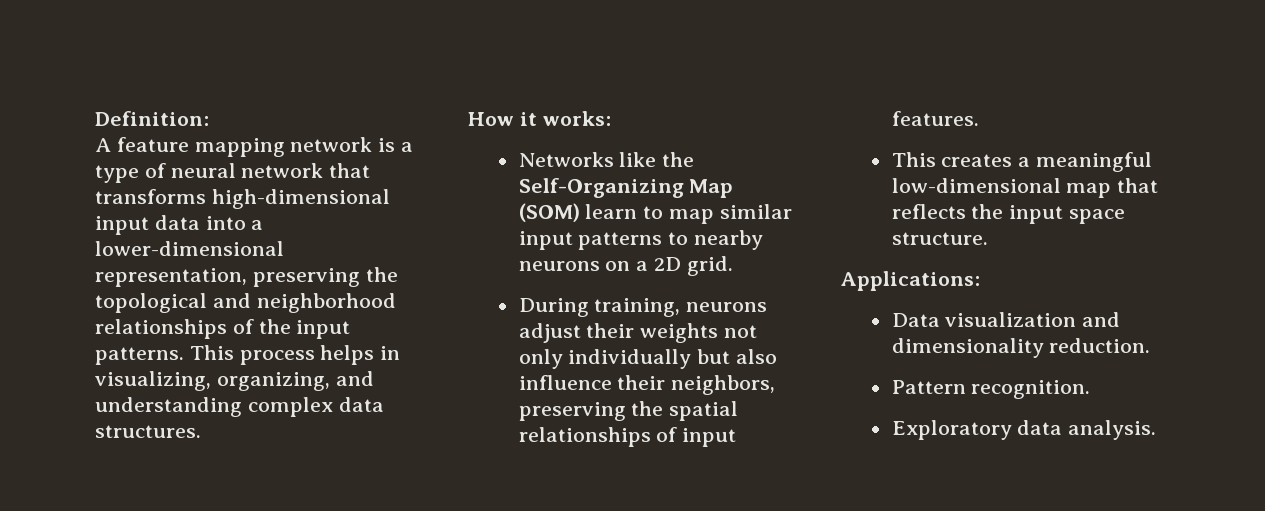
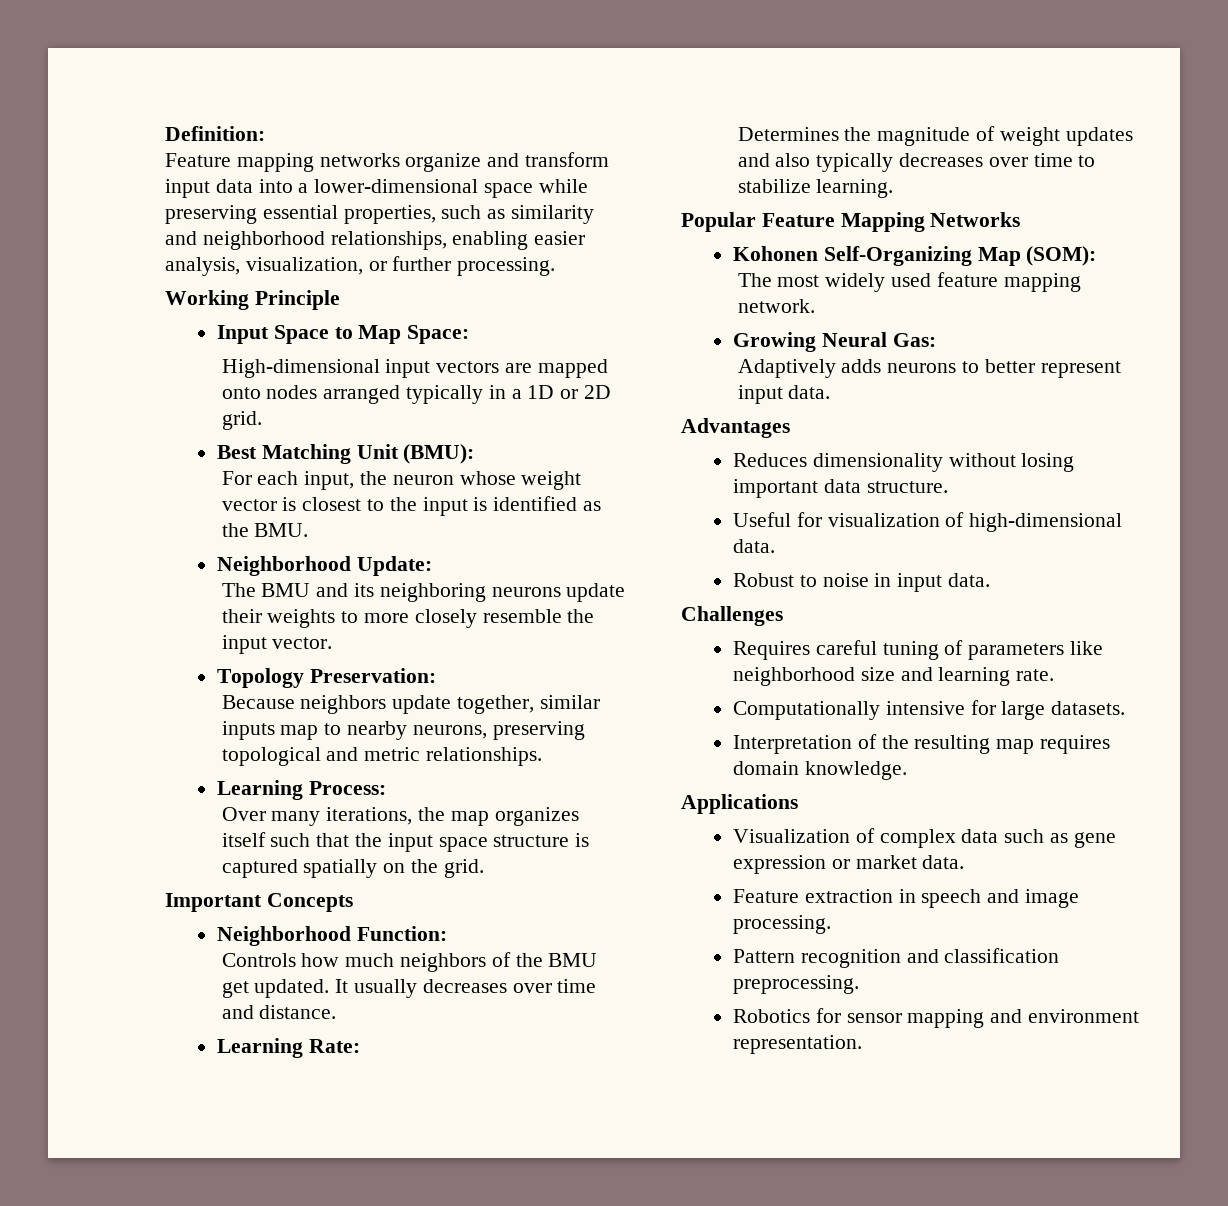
[95,137,414,157] [95,163,371,183] [95,189,390,209] A feature mapping network is a type of neural network that transforms high-dimensional -> [165,152,610,172] Feature mapping networks organize and transform
[95,267,398,287] [95,293,396,313] [95,319,351,339] [95,345,401,365] [95,371,374,391] [95,397,384,417] [95,425,201,438] [468,111,611,126] [518,152,695,167] [518,178,734,198] [518,203,792,224] [518,230,764,250] [518,256,733,276] [518,298,768,317] [518,323,758,343] [518,349,778,369] [518,375,776,395] [518,401,739,421] [518,427,737,447] [891,111,979,126] [891,152,1153,172] [891,178,1159,198] [891,204,1126,224] [891,232,988,245] [841,271,980,291] [891,312,1121,327] [891,338,1151,358] [891,380,1091,399] [891,420,1157,440] representation, preserving the topological and neighborhood relationships of the input patterns. This process helps in visualizing, organizing, and understanding complex data structures. // How it works: // Networks like the Self-Organizing Map (SOM) learn to map similar input patterns to nearby neurons on a 2D grid. // During training, neurons adjust their weights not only individually but also influence their neighbors, preserving the spatial relationships of input features. // This creates a meaningful low-dimensional map that reflects the input space structure. // Applications: // Data visualization and dimensionality reduction. // Pattern recognition. // Exploratory data analysis. -> [484,179,588,198] [165,205,595,224] [165,231,586,250] [165,256,556,276] [165,290,340,310] [216,325,470,344] [221,359,608,378] [221,385,612,404] [221,411,262,430] [216,444,475,464] [221,471,582,490] [221,496,602,516] [221,523,309,537] [216,556,432,576] [221,583,626,602] [221,609,595,628] [221,635,333,654] [216,668,436,688] [221,695,600,714] [221,721,585,740] [221,747,543,766] [216,780,386,800] [221,807,579,826] [221,832,590,852] [221,859,484,878] [165,893,353,912] [216,926,447,946] [221,952,598,972] [221,979,597,998] [221,1005,337,1019] [216,1038,360,1058] [737,126,1133,146] [737,153,1096,172] [737,179,894,198] [681,212,1021,232] [732,246,1097,266] [737,272,1081,292] [737,299,815,313] [732,332,936,352] [737,359,1121,378] [737,385,831,404] [681,418,790,438] [732,453,1075,472] [732,479,948,498] [732,512,1123,532] [732,539,775,553] [732,573,991,592] [681,606,783,626] [732,640,1104,660] [732,667,1055,686] [732,700,1126,720] [732,734,1111,754] [732,761,907,780] [681,794,798,814] [732,828,1116,848] [732,855,965,874] [732,889,1080,908] [732,915,831,934] [732,948,1060,968] [732,975,859,994] [732,1008,1140,1028] [732,1035,862,1054] space while preserving essential properties, such as similarity and neighborhood relationships, enabling easier analysis, visualization, or further processing. // Working Principle // Input Space to Map Space: // High-dimensional input vectors are mapped onto nodes arranged typically in a 1D or 2D grid. // Best Matching Unit (BMU): // For each input, the neuron whose weight vector is closest to the input is identified as the BMU. // Neighborhood Update: // The BMU and its neighboring neurons update their weights to more closely resemble the input vector. // Topology Preservation: // Because neighbors update together, similar inputs map to nearby neurons, preserving topological and metric relationships. // Learning Process: // Over many iterations, the map organizes itself such that the input space structure is captured spatially on the grid. // Important Concepts // Neighborhood Function: // Controls how much neighbors of the BMU get updated. It usually decreases over time and distance. // Learning Rate: // Determines the magnitude of weight updates and also typically decreases over time to stabilize learning. // Popular Feature Mapping Networks // Kohonen Self-Organizing Map (SOM): // The most widely used feature mapping network. // Growing Neural Gas: // Adaptively adds neurons to better represent input data. // Advantages // Reduces dimensionality without losing important data structure. // Useful for visualization of high-dimensional data. // Robust to noise in input data. // Challenges // Requires careful tuning of parameters like neighborhood size and learning rate. // Computationally intensive for large datasets. // Interpretation of the resulting map requires domain knowledge. // Applications // Visualization of complex data such as gene expression or market data. // Feature extraction in speech and image processing. // Pattern recognition and classification preprocessing. // Robotics for sensor mapping and environment representation.

